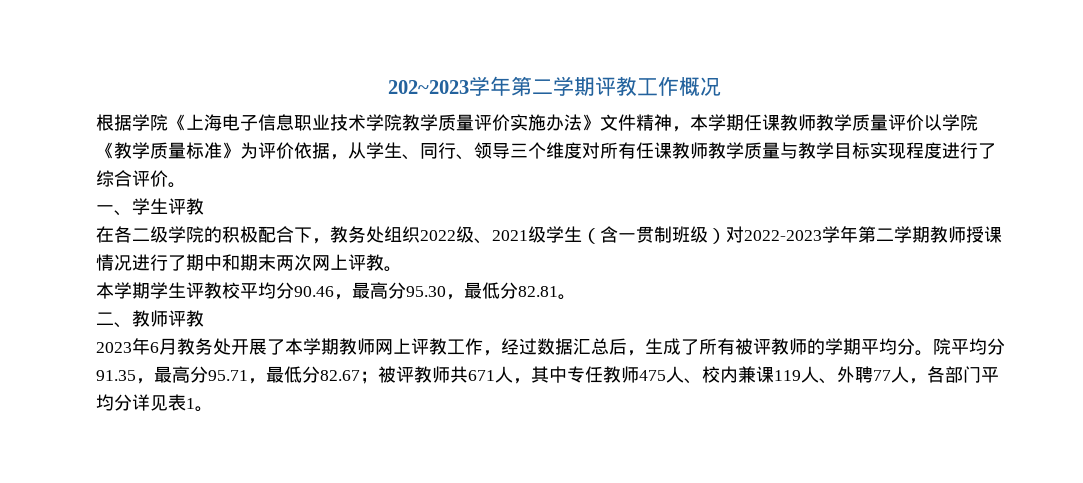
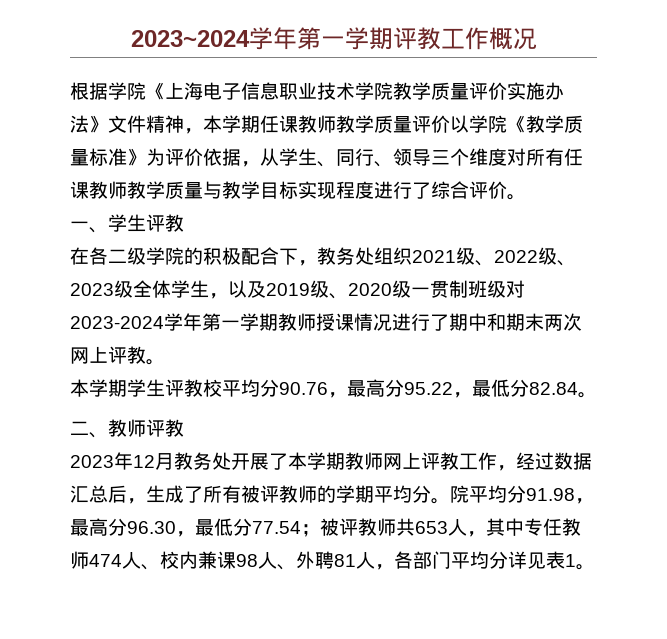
[387,76,553,96] 202~2023学年第二 -> [130,27,345,50] 2023~2024学年第一
[420,226,894,244] 2022级、2021级学生（含一贯制班级）对2022-2023学年第二 -> [412,247,576,266] [70,280,525,299] [70,313,240,331] 2021级、2022级、2023级全体学生，以及2019级、2020级一贯制班级对2023-2024学年第一
[294,282,558,300] 90.46，最高分95.30，最低分82.81 -> [279,379,578,398] 90.76，最高分95.22，最低分82.84
[150,342,159,353] 6 -> [133,455,155,468] 12
[96,366,360,384] 91.35，最高分95.71，最低分82.67 -> [526,488,594,504] [70,518,301,537] 91.98，最高分96.30，最低分77.54
[468,370,495,381] 671 -> [415,521,448,534] 653
[639,370,666,381] 475 -> [89,554,122,567] 474
[774,370,801,381] 119 -> [236,554,258,567] 98
[873,370,891,381] 77 -> [334,554,356,567] 81

